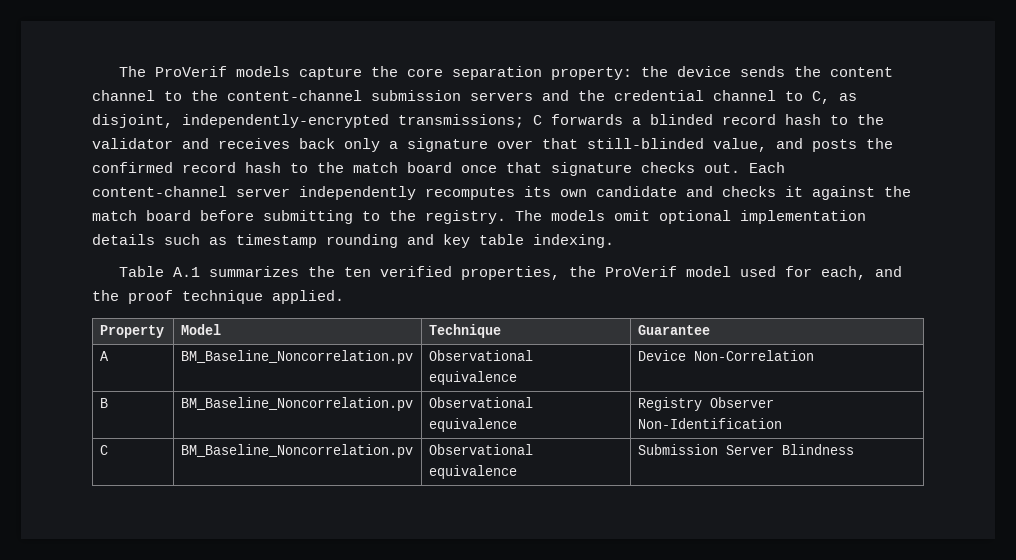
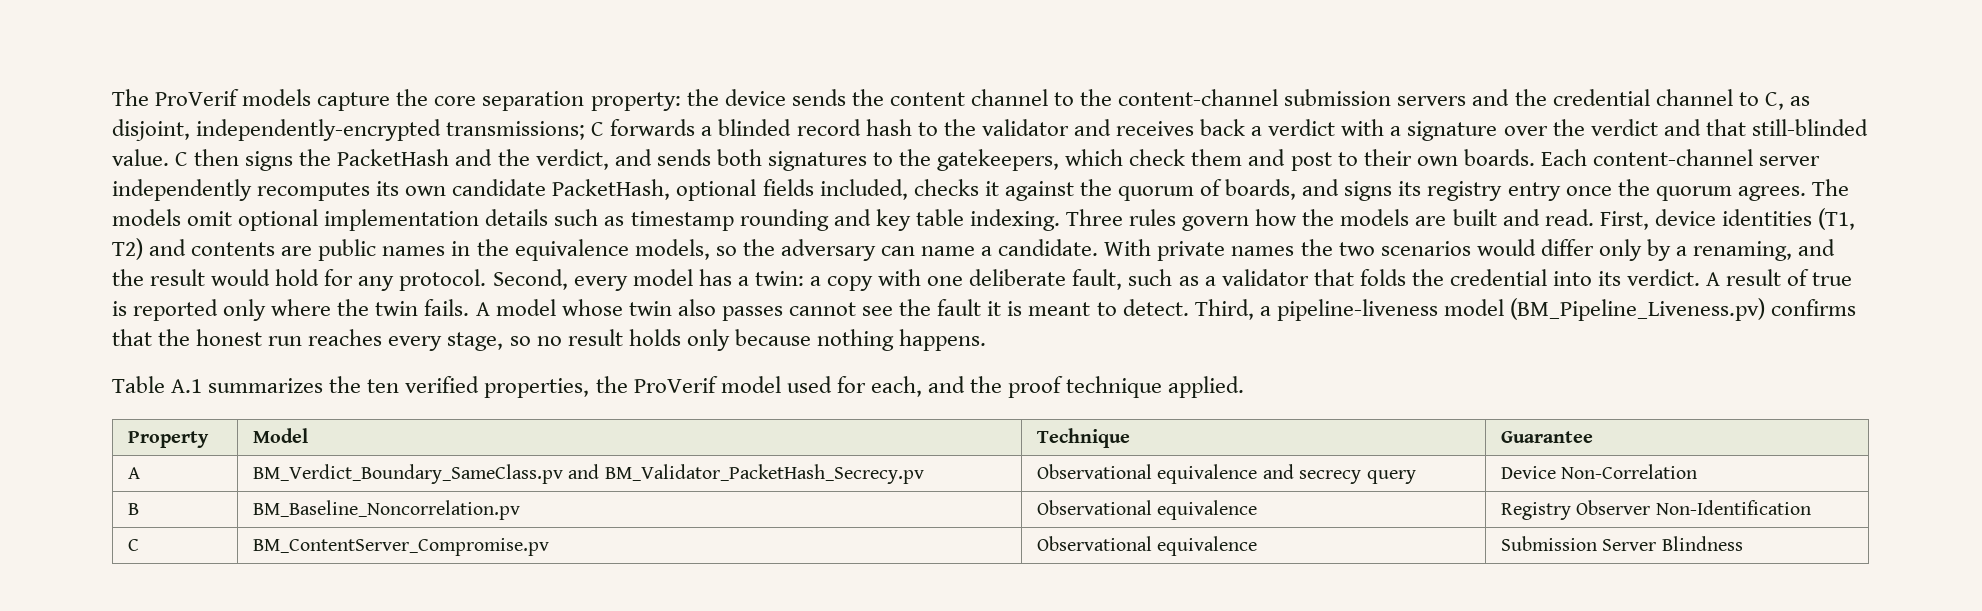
[344,138,893,152] [92,162,740,176] only a signature over that still-blinded value, and posts the confirmed record hash to the match board once that signature checks out. -> [1251,119,1868,141] [112,149,1535,171] a verdict with a signature over the verdict and that still-blinded value. C then signs the PacketHash and the verdict, and sends both signatures to the gatekeepers, which check them and post to their own boards.
[686,186,911,200] [92,210,506,224] and checks it against the match board before submitting to the registry. -> [552,179,1806,201] PacketHash, optional fields included, checks it against the quorum of boards, and signs its registry entry once the quorum agrees.
(614, 241) none -> [1065,208,1855,231] [112,238,1836,261] [112,269,1853,291] [112,298,1857,321] [112,329,987,351] Three rules govern how the models are built and read. First, device identities (T1, T2) and contents are public names in the equivalence models, so the adversary can name a candidate. With private names the two scenarios would differ only by a renaming, and the result would hold for any protocol. Second, every model has a twin: a copy with one deliberate fault, such as a validator that folds the credential into its verdict. A result of true is reported only where the twin fails. A model whose twin also passes cannot see the fault it is meant to detect. Third, a pipeline-liveness model (BM_Pipeline_Liveness.pv) confirms that the honest run reaches every stage, so no result holds only because nothing happens.
[181,350,414,364] [429,350,534,361] [429,371,518,385] BM_Baseline_Noncorrelation.pv | Observational equivalence -> [253,464,924,484] [1037,464,1416,484] BM_Verdict_Boundary_SameClass.pv and BM_Validator_PacketHash_Secrecy.pv | Observational equivalence and secrecy query
[181,444,414,458] BM_Baseline_Noncorrelation.pv -> [253,538,550,556] BM_ContentServer_Compromise.pv

